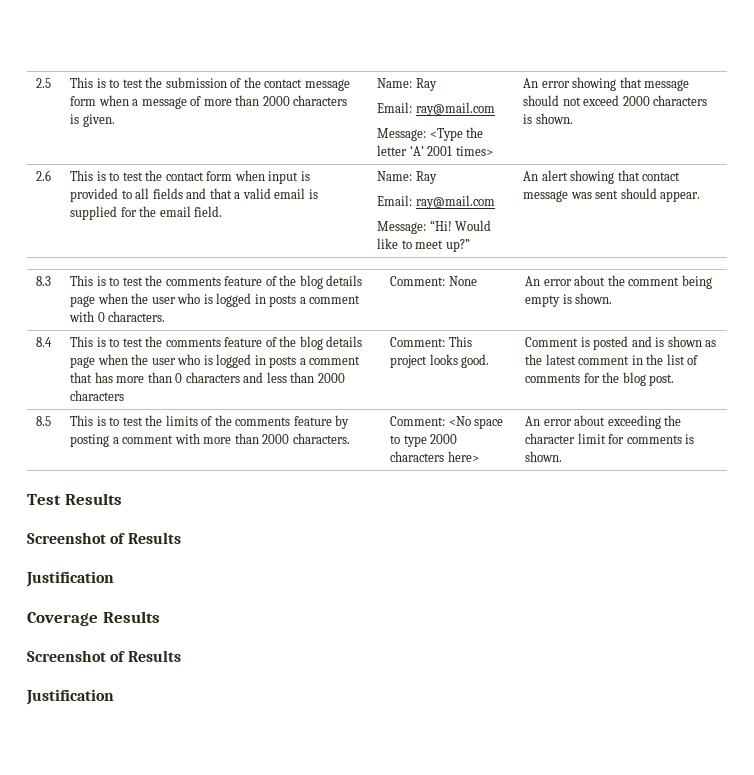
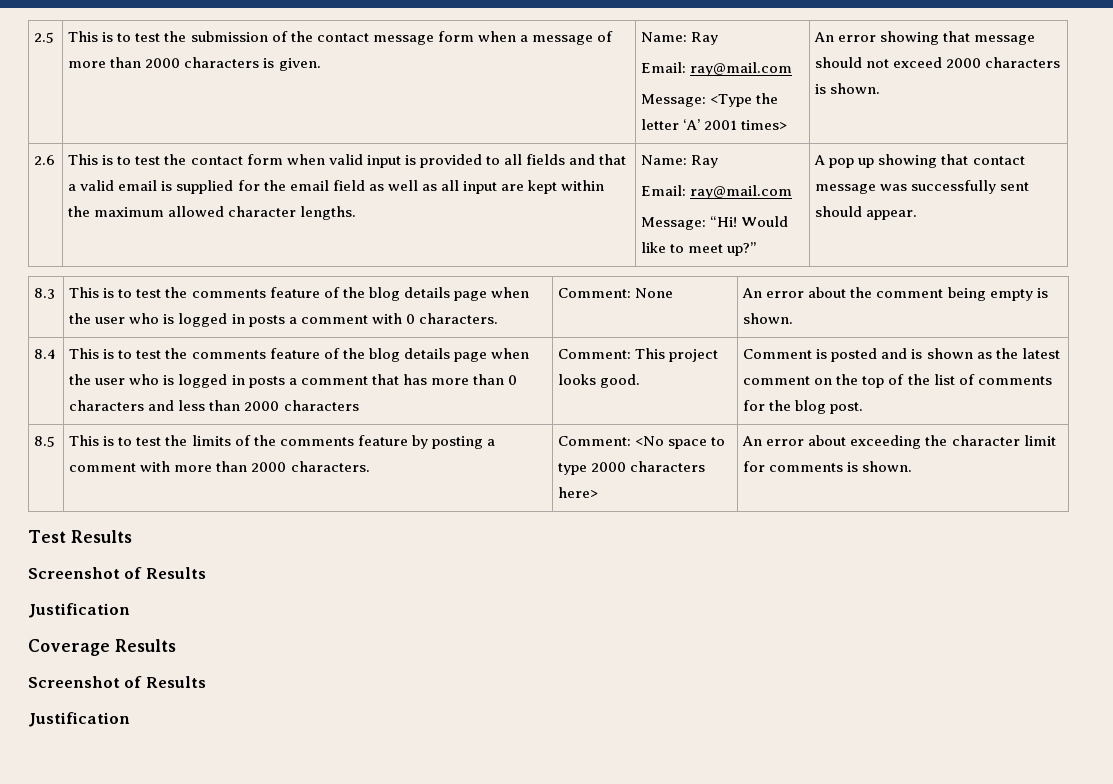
(265, 175) none -> [328,154,363,165] valid
[194,206,223,217] field. -> [332,180,605,194] [68,206,357,220] field as well as all input are kept within the maximum allowed character lengths.
[523,170,568,181] An alert -> [814,155,875,168] A pop up
(592, 195) none -> [911,180,997,194] successfully
[631,355,643,365] in -> [814,374,905,388] on the top of

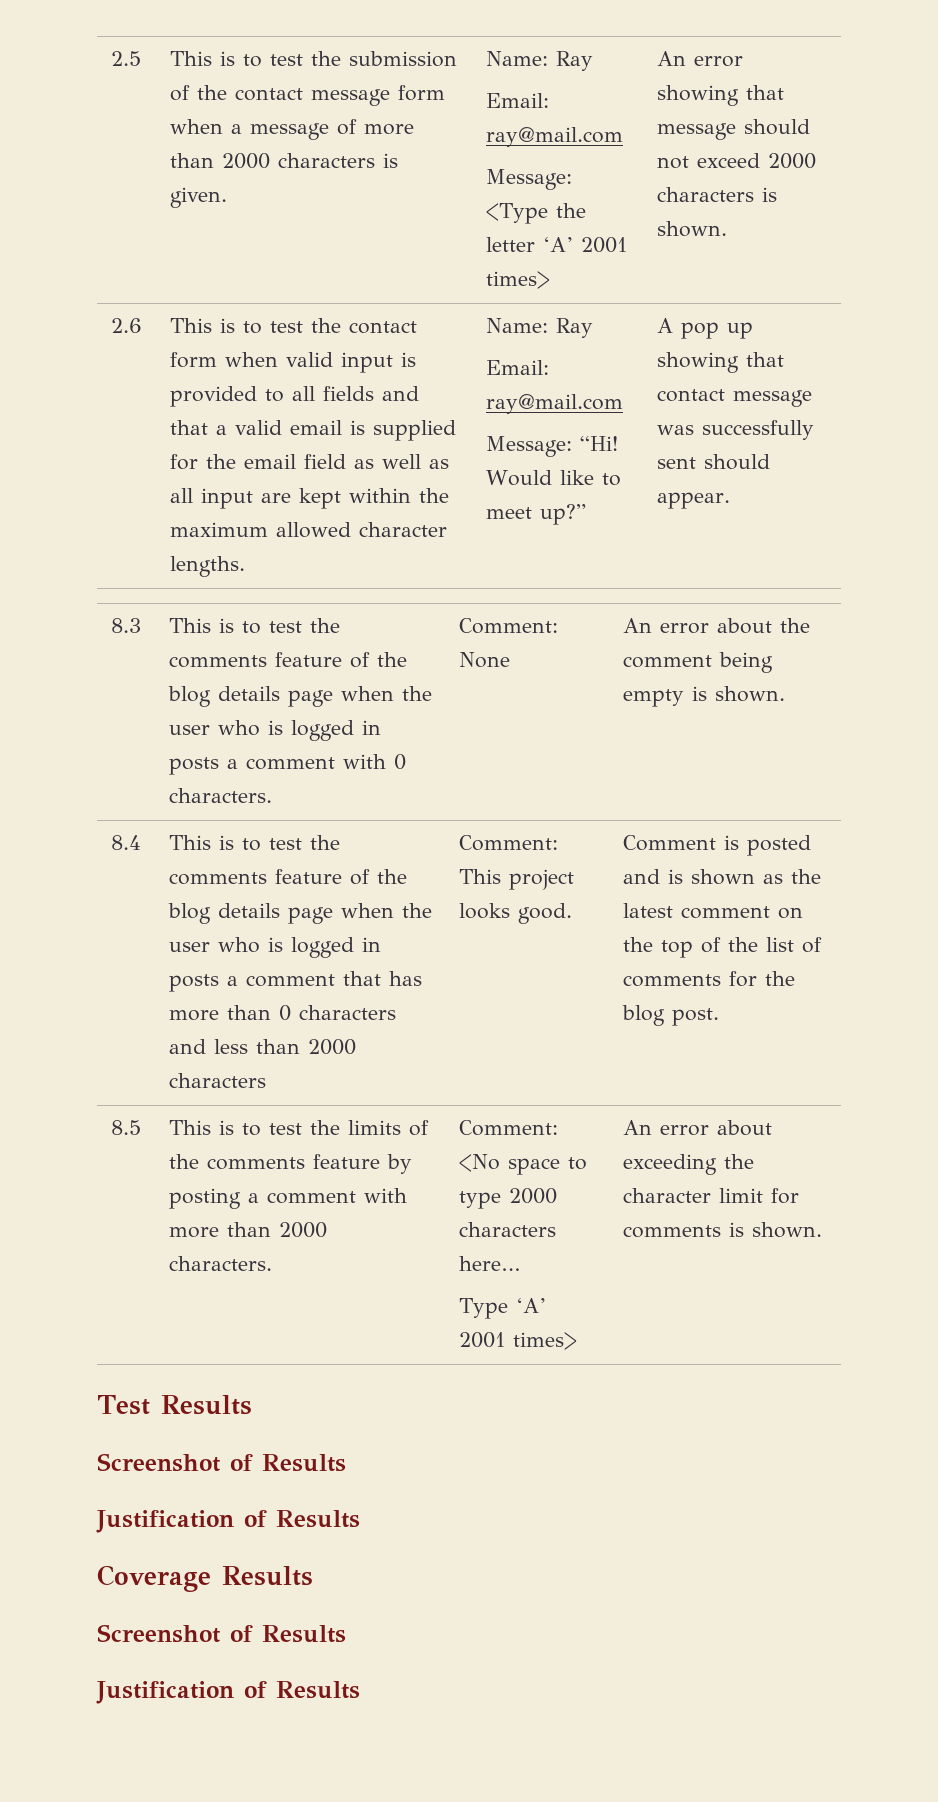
[558,487,599,498] here> -> [458,1256,520,1271] [458,1298,546,1319] [458,1332,577,1350] here… // Type ‘A’ 2001 times>
(130, 610) none -> [244,1510,360,1528] of Results
(130, 719) none -> [244,1681,360,1699] of Results

